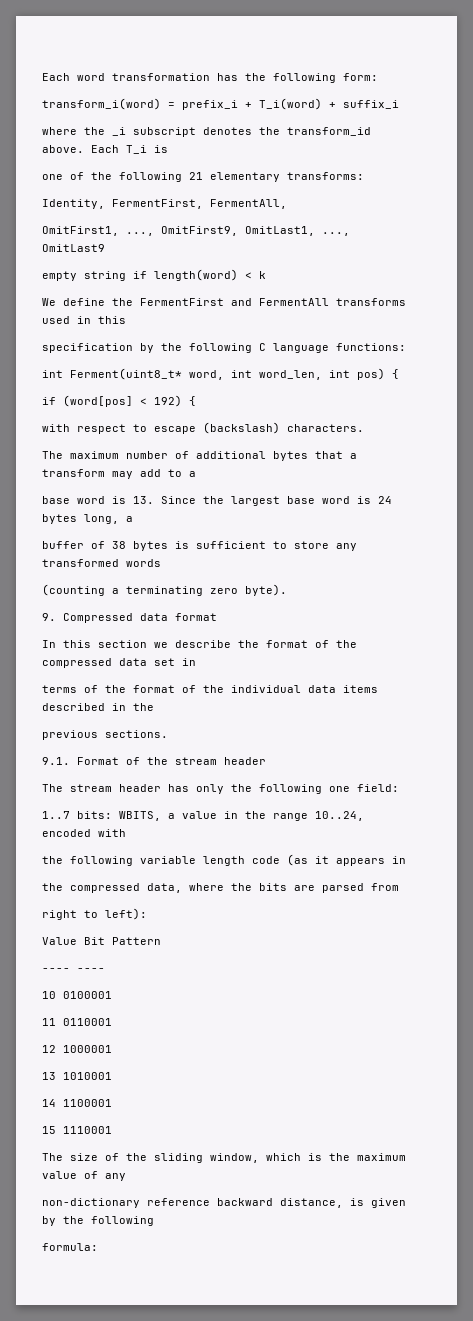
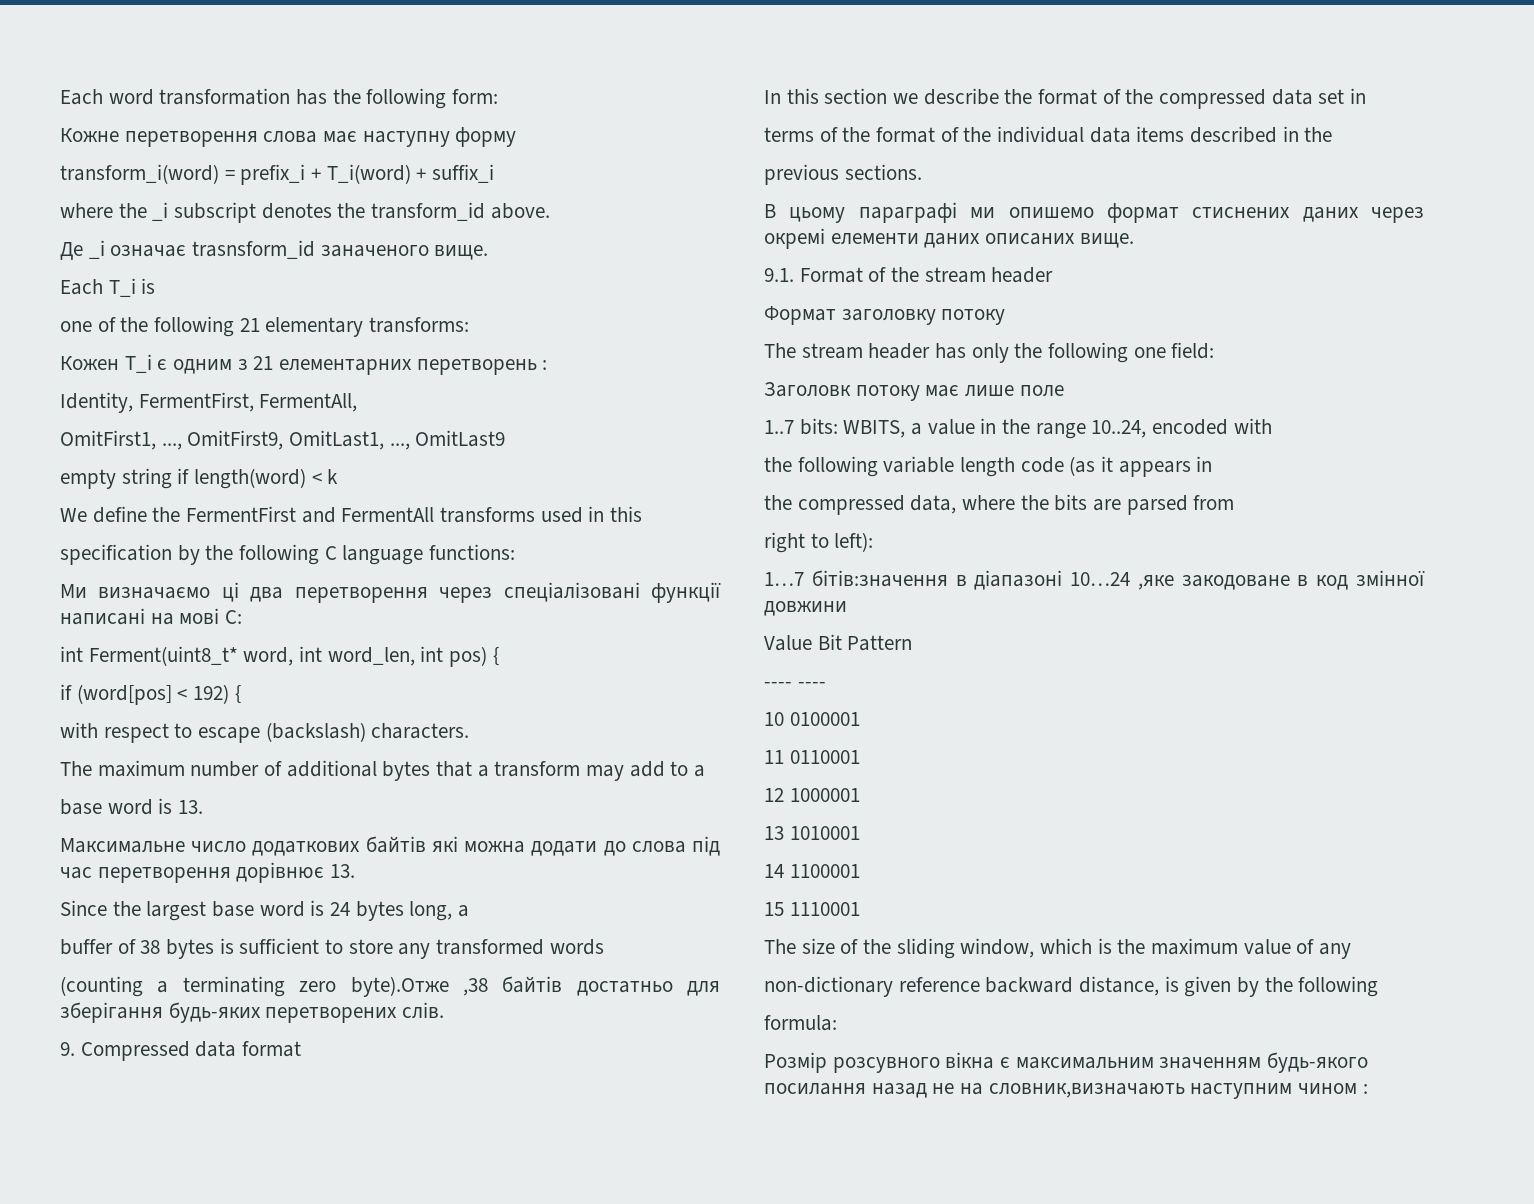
(378, 77) none -> [60,127,517,147] // Кожне перетворення слова має наступну форму
(84, 149) none -> [60,240,489,260] // Де _і означає trasnsform_id заначеного вище. //
(364, 176) none -> [60,354,548,375] // Кожен T_i є одним з 21 елементарних перетворень :
(406, 347) none -> [60,582,722,603] [60,608,243,625] // Ми визначаємо ці два перетворення через спеціалізовані функції написані на мові С:
(154, 500) none -> [60,836,720,856] [60,862,356,883] // Максимальне число додаткових байтів які можна додати до слова під час перетворення дорівнює 13. //
[245,584,287,596] byte). -> [350,976,720,997] [60,1002,445,1023] byte).Отже ,38 байтів достатньо для зберігання будь-яких перетворених слів.
(168, 734) none -> [764,202,1424,223] [764,228,1134,249] // В цьому параграфі ми опишемо формат стиснених даних через окремі елементи даних описаних вище.
(266, 761) none -> [764,306,1006,325] // Формат заголовку потоку
(399, 788) none -> [764,382,1064,401] // Заголовк потоку має лише поле
(147, 914) none -> [764,570,1425,590] [764,601,847,616] // 1…7 бітів:значення в діапазоні 10…24 ,яке закодоване в код змінної довжини
(98, 1247) none -> [764,1052,1369,1073] [764,1083,1368,1099] // Розмір розсувного вікна є максимальним значенням будь-якого посилання назад не на словник,визначають наступним чином :

